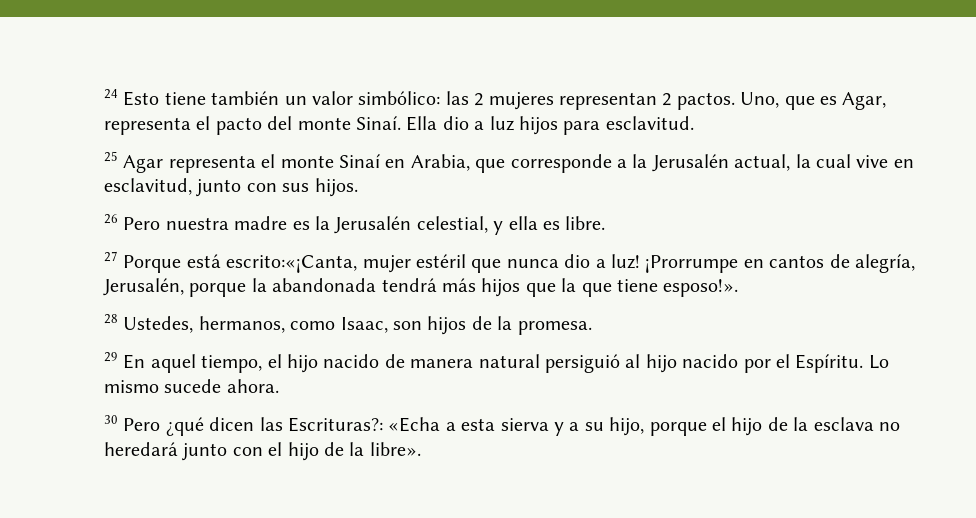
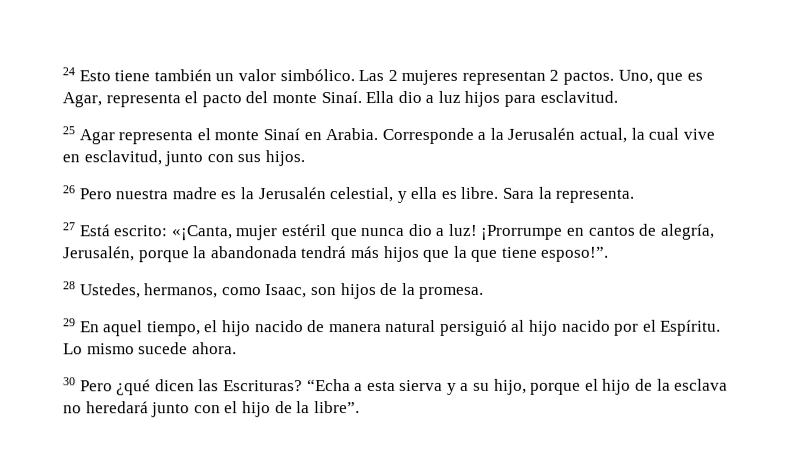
[358,91,469,105] simbólico: las -> [279,69,385,82] simbólico. Las
[410,154,612,173] Arabia, que corresponde -> [325,127,474,145] Arabia. Corresponde
[104,251,358,273] // 27 Porque está escrito:«¡Canta, -> [502,186,635,203] [62,222,233,241] Sara la representa. // 27 Está escrito: «¡Canta,
[663,279,739,297] esposo!». -> [541,246,610,262] esposo!”.
[288,417,441,432] Escrituras?: «Echa -> [222,379,351,392] Escrituras? “Echa
[369,442,421,456] libre». -> [313,401,360,414] libre”.

